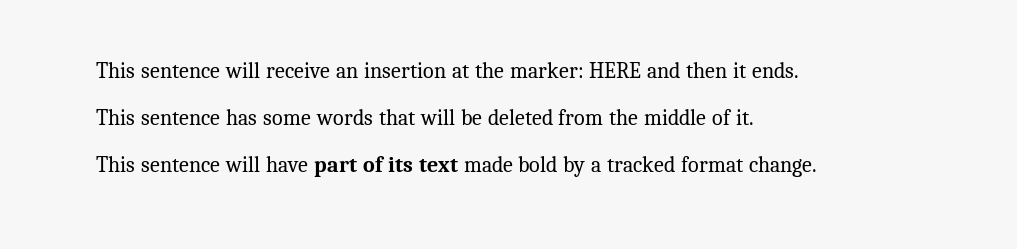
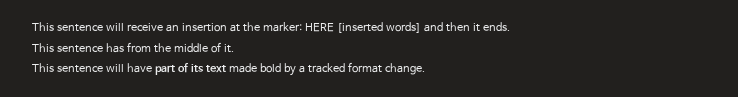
(642, 70) none -> [336,22,421,33] [inserted words]
[262,109,553,125] some words that will be deleted -> (124, 48) none

